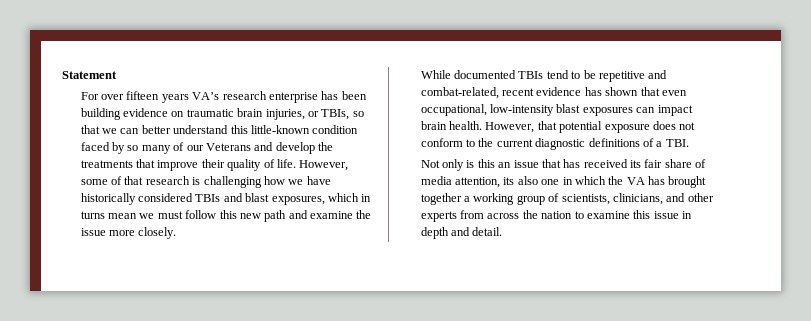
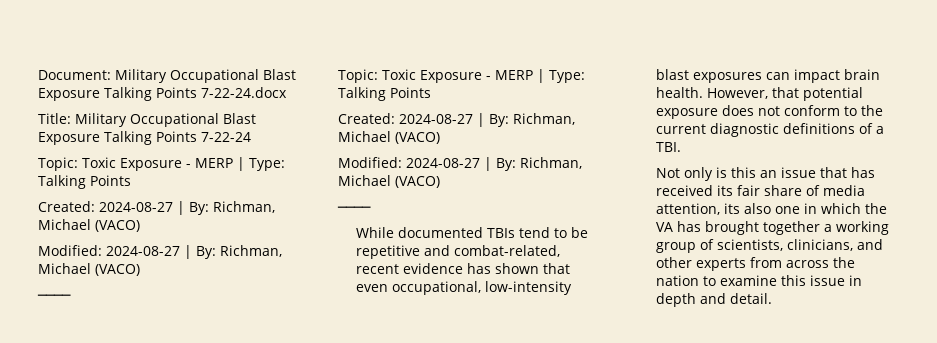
[62,71,117,79] [80,91,367,103] [80,108,364,120] [80,125,359,134] [80,142,334,154] [80,159,349,171] [80,176,331,188] [80,193,372,205] [80,210,372,222] [80,227,177,239] Statement // For over fifteen years VA’s research enterprise has been building evidence on traumatic brain injuries, or TBIs, so that we can better understand this little-known condition faced by so many of our Veterans and develop the treatments that improve their quality of life. However, some of that research is challenging how we have historically considered TBIs and blast exposures, which in turns mean we must follow this new path and examine the issue more closely. -> [38,69,296,83] [38,87,287,101] [38,113,256,127] [38,131,251,145] [38,157,285,171] [38,175,131,189] [38,201,275,215] [38,219,140,232] [38,245,282,259] [38,263,140,276] [37,294,71,300] [338,69,585,83] [338,87,431,101] [338,113,575,127] [338,131,440,144] [338,157,582,171] [338,175,440,188] [337,206,371,212] Document: Military Occupational Blast Exposure Talking Points 7-22-24.docx // Title: Military Occupational Blast Exposure Talking Points 7-22-24 // Topic: Toxic Exposure - MERP | Type: Talking Points // Created: 2024-08-27 | By: Richman, Michael (VACO) // Modified: 2024-08-27 | By: Richman, Michael (VACO) // ──── // Topic: Toxic Exposure - MERP | Type: Talking Points // Created: 2024-08-27 | By: Richman, Michael (VACO) // Modified: 2024-08-27 | By: Richman, Michael (VACO) // ────

